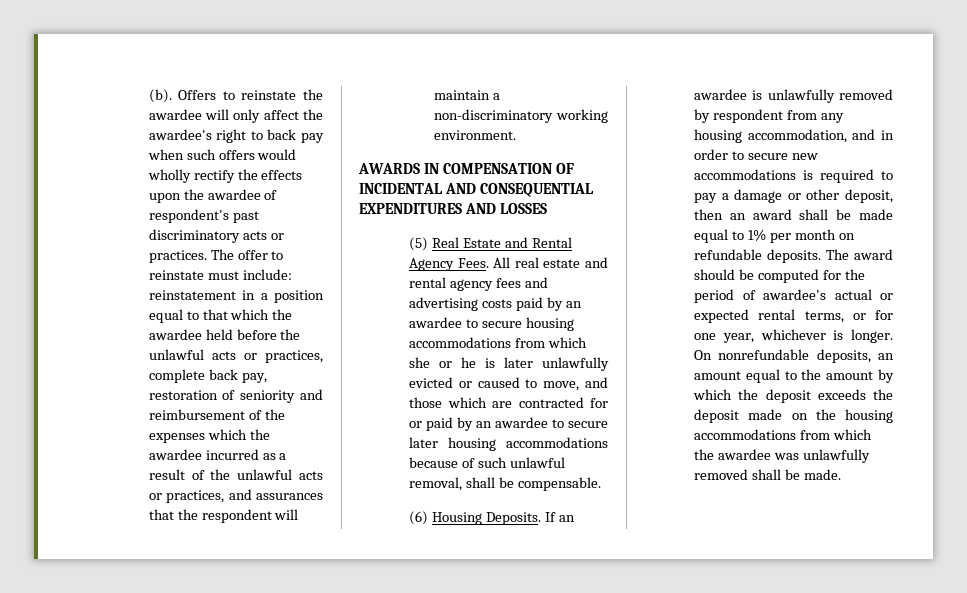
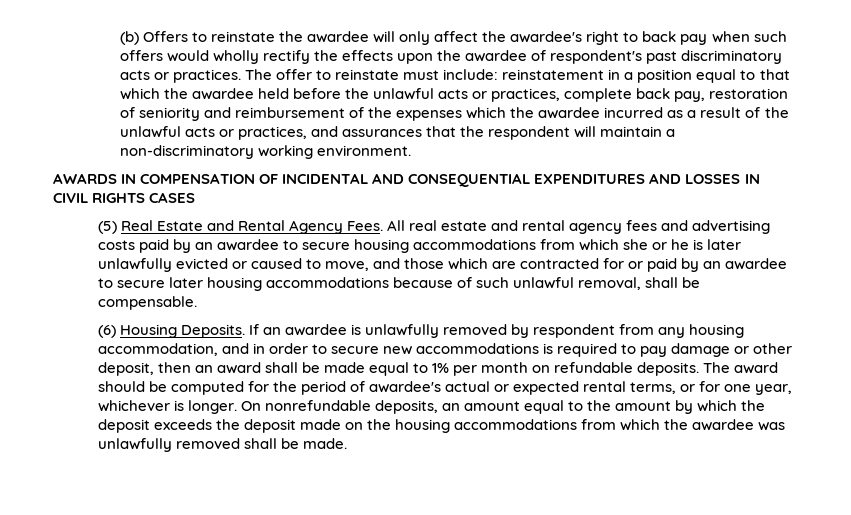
[148,89,172,103] (b). -> [119,31,139,45] (b)
(547, 208) none -> [744,174,760,184] [53,192,196,203] IN CIVIL RIGHTS CASES
[721,193,729,200] a -> (668, 351) none

